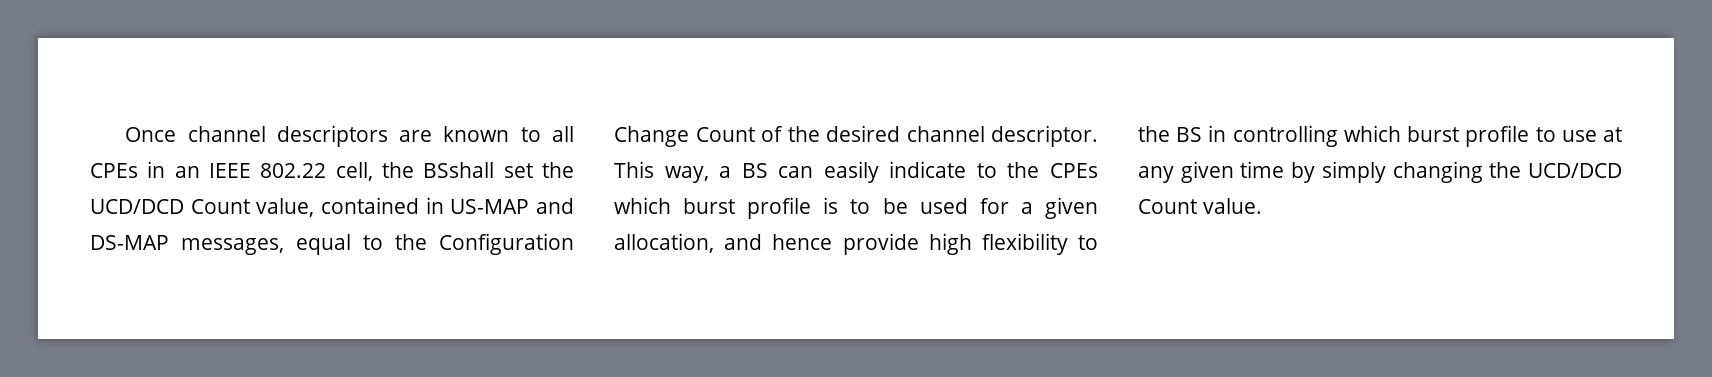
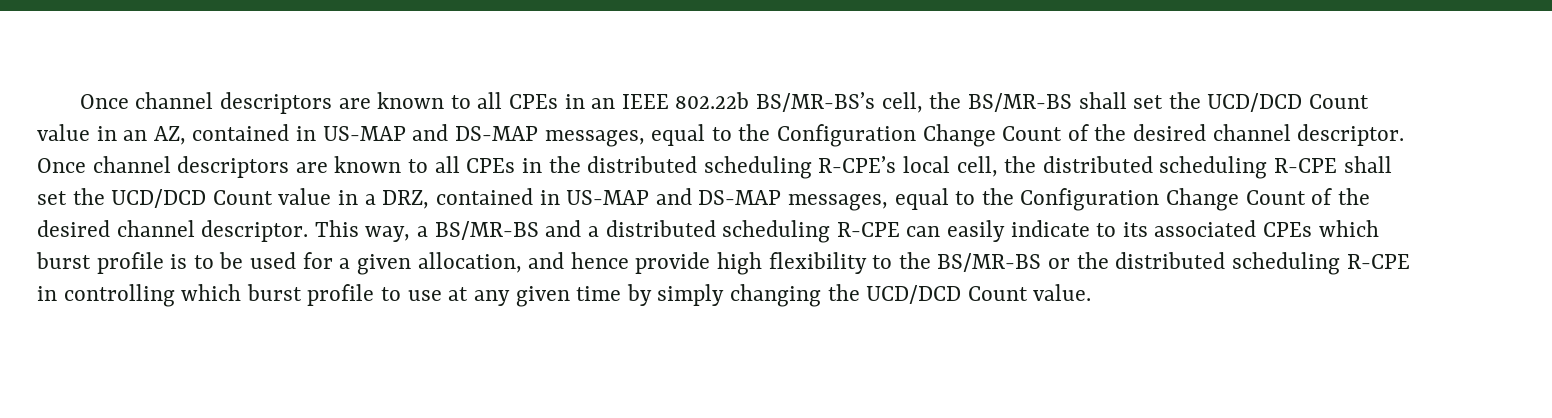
[260,162,574,181] [90,198,315,217] 802.22 cell, the BSshall set the UCD/DCD Count value, -> [675,92,1370,113] [37,124,1405,147] [37,156,1392,179] [37,188,430,209] 802.22b BS/MR-BS’s cell, the BS/MR-BS shall set the UCD/DCD Count value in an AZ, contained in US-MAP and DS-MAP messages, equal to the Configuration Change Count of the desired channel descriptor. Once channel descriptors are known to all CPEs in the distributed scheduling R-CPE’s local cell, the distributed scheduling R-CPE shall set the UCD/DCD Count value in a DRZ,
[741,163,768,178] BS -> [434,220,900,243] BS/MR-BS and a distributed scheduling R-CPE
[1007,162,1040,178] the -> [1122,220,1257,237] its associated
[1176,127,1203,142] BS -> [937,252,1410,275] BS/MR-BS or the distributed scheduling R-CPE

